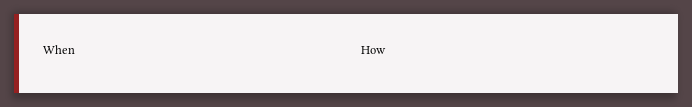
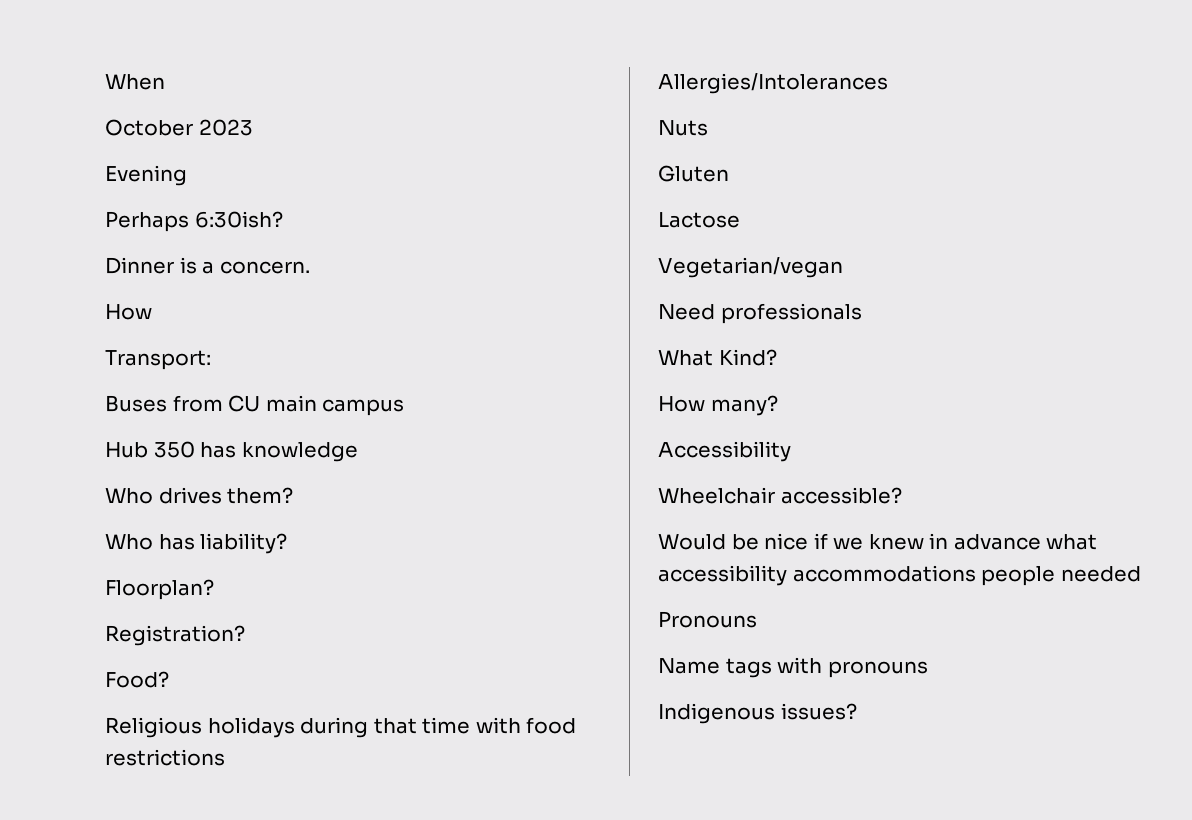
[361,46,386,54] How -> [105,119,253,136] [105,165,187,186] [105,211,283,232] [105,257,310,274] [105,304,152,320] [105,350,211,370] [105,395,405,416] [105,441,358,462] [105,487,294,504] [105,533,288,554] [105,579,214,600] [105,625,245,646] [105,671,169,688] [105,717,577,738] [105,749,225,766] [658,73,888,94] [658,120,708,136] [658,165,729,182] [658,212,740,228] [658,257,843,278] [658,303,862,324] [658,349,777,366] [658,395,778,416] [658,441,791,462] [658,487,902,504] [658,533,1098,550] [658,565,1141,586] [658,611,757,628] [658,657,928,678] [658,703,857,724] October 2023 // Evening // Perhaps 6:30ish? // Dinner is a concern. // How // Transport: // Buses from CU main campus // Hub 350 has knowledge // Who drives them? // Who has liability? // Floorplan? // Registration? // Food? // Religious holidays during that time with food restrictions // Allergies/Intolerances // Nuts // Gluten // Lactose // Vegetarian/vegan // Need professionals // What Kind? // How many? // Accessibility // Wheelchair accessible? // Would be nice if we knew in advance what accessibility accommodations people needed // Pronouns // Name tags with pronouns // Indigenous issues?

